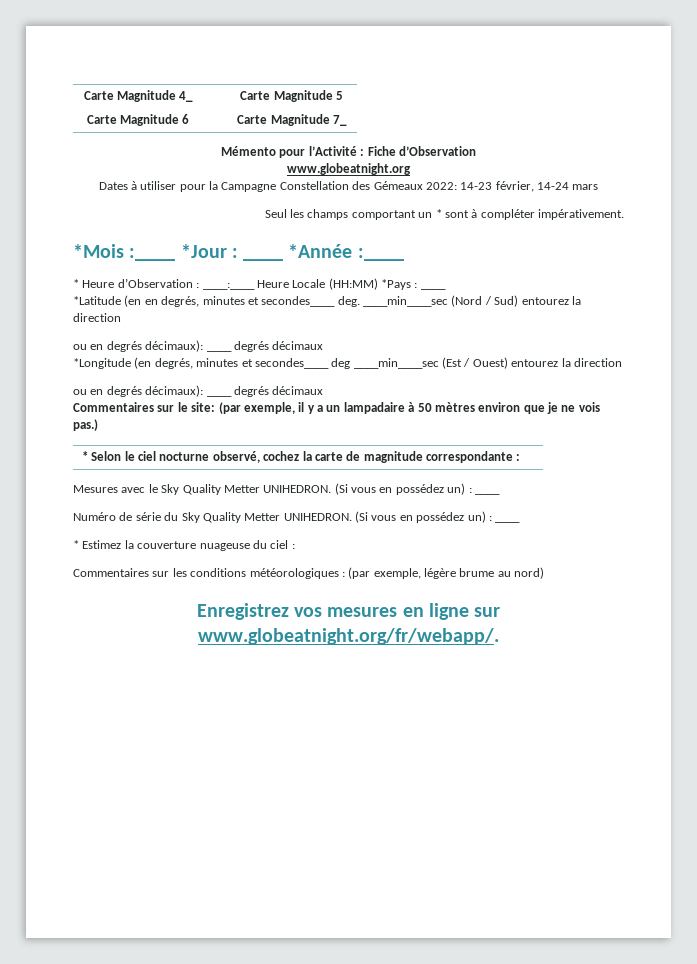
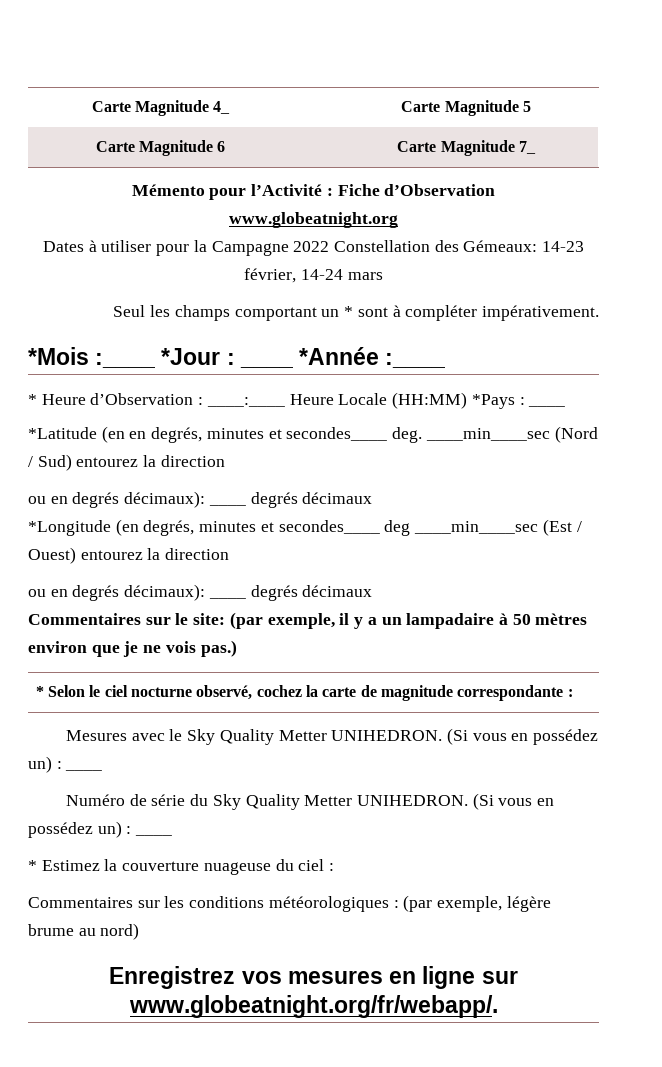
(277, 187) none -> [293,241,330,252] 2022
[373,181,457,190] Gémeaux 2022: -> [463,240,538,252] Gémeaux:

